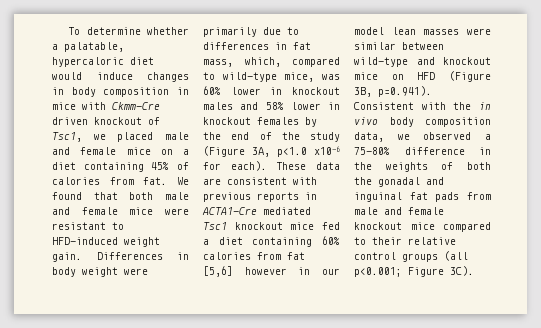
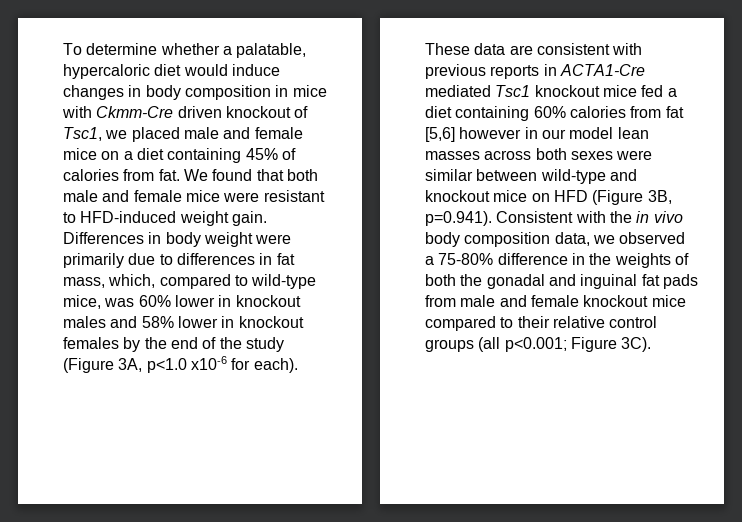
(460, 32) none -> [484,148,613,160] across both sexes

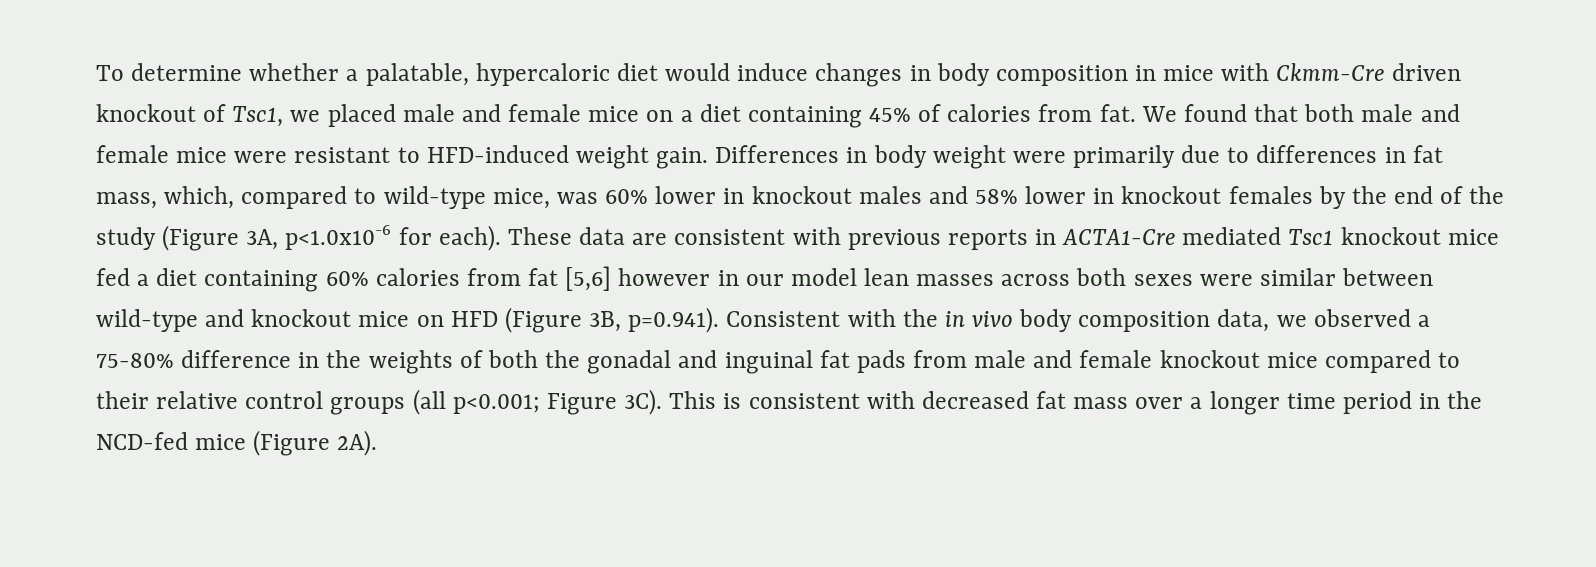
[146,356,227,373] p<1.0 x10-6 -> [285,225,392,250] p<1.0x10-6
(652, 344) none -> [669,391,1483,415] [96,430,378,456] This is consistent with decreased fat mass over a longer time period in the NCD-fed mice (Figure 2A).

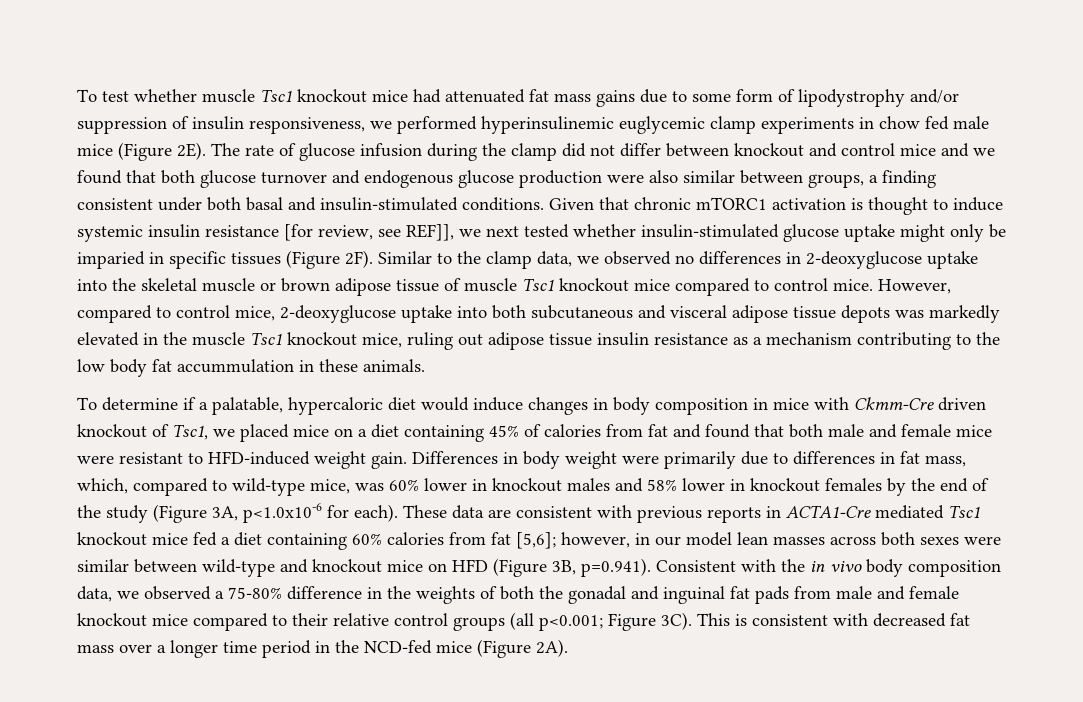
[96,63,340,81] To determine whether -> [77,89,959,107] [77,116,989,134] [77,142,995,161] [77,170,936,188] [77,197,1003,215] [77,224,1006,242] [77,250,978,269] [77,278,951,296] [77,305,1000,323] [77,332,1000,350] [77,359,425,377] [77,397,196,411] To test whether muscle Tsc1 knockout mice had attenuated fat mass gains due to some form of lipodystrophy and/or suppression of insulin responsiveness, we performed hyperinsulinemic euglycemic clamp experiments in chow fed male mice (Figure 2E). The rate of glucose infusion during the clamp did not differ between knockout and control mice and we found that both glucose turnover and endogenous glucose production were also similar between groups, a finding consistent under both basal and insulin-stimulated conditions. Given that chronic mTORC1 activation is thought to induce systemic insulin resistance [for review, see REF]], we next tested whether insulin-stimulated glucose uptake might only be imparied in specific tissues (Figure 2F). Similar to the clamp data, we observed no differences in 2-deoxyglucose uptake into the skeletal muscle or brown adipose tissue of muscle Tsc1 knockout mice compared to control mice. However, compared to control mice, 2-deoxyglucose uptake into both subcutaneous and visceral adipose tissue depots was markedly elevated in the muscle Tsc1 knockout mice, ruling out adipose tissue insulin resistance as a mechanism contributing to the low body fat accummulation in these animals. // To determine if
[402,104,582,122] male and female -> (289, 433) none
[1099,104,1177,122] fat. We -> [648,424,701,438] fat and
[565,266,711,291] [5,6] however -> [516,532,630,549] [5,6]; however,

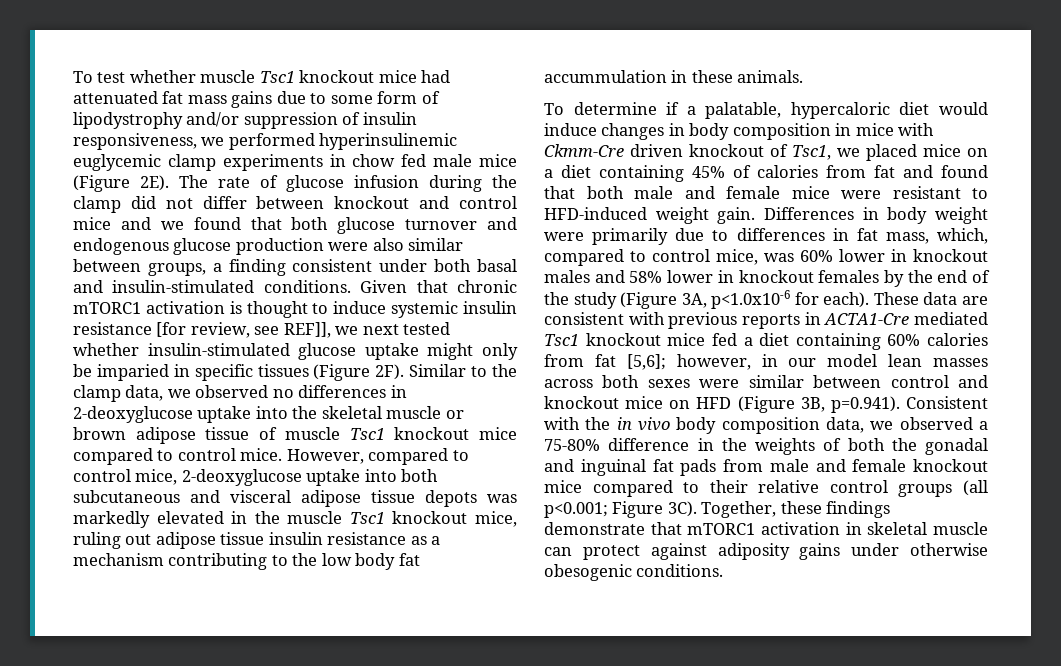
[232,478,305,496] wild-type -> [652,249,710,262] control
[202,559,275,577] wild-type -> [890,375,949,388] control
[697,613,970,627] [77,639,568,658] This is consistent with decreased fat mass over a longer time period in the NCD-fed mice (Figure 2A). -> [701,501,891,518] [544,522,988,535] [544,543,988,560] [544,564,724,581] Together, these findings demonstrate that mTORC1 activation in skeletal muscle can protect against adiposity gains under otherwise obesogenic conditions.

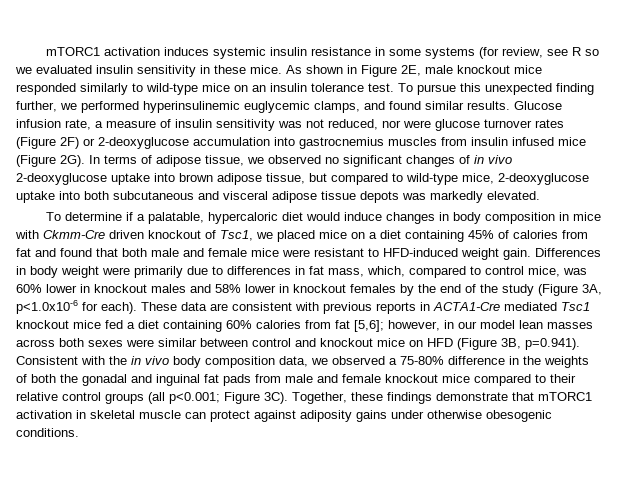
[73,70,451,83] [73,91,440,108] [73,112,417,129] [73,133,458,150] [73,154,517,171] [73,175,517,192] [73,196,517,213] [73,217,517,234] [73,238,464,255] [73,259,517,276] [73,280,517,293] [73,301,517,318] [73,322,451,338] [73,343,519,360] [73,364,518,381] [73,385,407,402] [73,406,464,423] [73,427,517,444] [73,448,469,465] [73,469,131,482] To test whether muscle Tsc1 knockout mice had attenuated fat mass gains due to some form of lipodystrophy and/or suppression of insulin responsiveness, we performed hyperinsulinemic euglycemic clamp experiments in chow fed male mice (Figure 2E). The rate of glucose infusion during the clamp did not differ between knockout and control mice and we found that both glucose turnover and endogenous glucose production were also similar between groups, a finding consistent under both basal and insulin-stimulated conditions. Given that chronic mTORC1 activation is thought to induce systemic insulin resistance [for review, see REF]], we next tested whether insulin-stimulated glucose uptake might only be imparied in specific tissues (Figure 2F). Similar to the clamp data, we observed no differences in 2-deoxyglucose uptake into the skeletal muscle or brown adipose tissue of muscle Tsc1 knockout mice compared to control mice. However, compared to control -> [46,47,600,59] [15,65,542,77] [16,83,594,95] [16,101,562,113] [16,119,564,131] [16,137,586,149] [16,155,512,167] [16,173,458,185] mTORC1 activation induces systemic insulin resistance in some systems (for review, see R so we evaluated insulin sensitivity in these mice. As shown in Figure 2E, male knockout mice responded similarly to wild-type mice on an insulin tolerance test. To pursue this unexpected finding further, we performed hyperinsulinemic euglycemic clamps, and found similar results. Glucose infusion rate, a measure of insulin sensitivity was not reduced, nor were glucose turnover rates (Figure 2F) or 2-deoxyglucose accumulation into gastrocnemius muscles from insulin infused mice (Figure 2G). In terms of adipose tissue, we observed no significant changes of in vivo 2-deoxyglucose uptake into brown adipose tissue, but compared to wild-type
[156,511,517,527] [73,532,441,549] [73,553,420,570] [544,70,804,83] elevated in the muscle Tsc1 knockout mice, ruling out adipose tissue insulin resistance as a mechanism contributing to the low body fat accummulation in these animals. -> [487,191,540,200] elevated.

